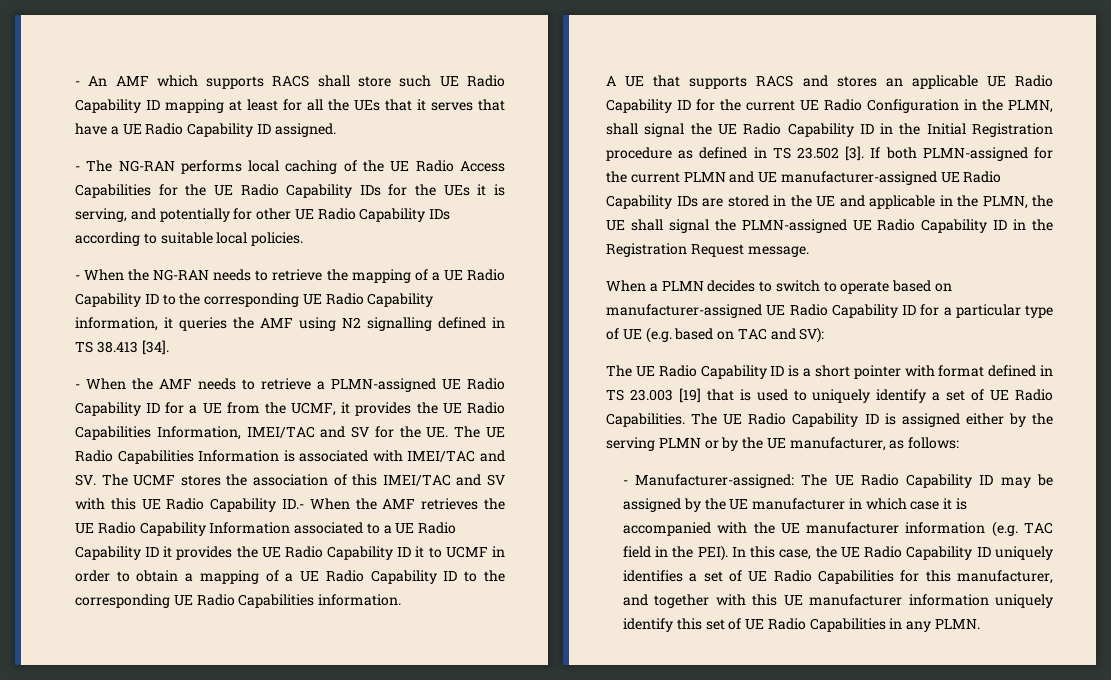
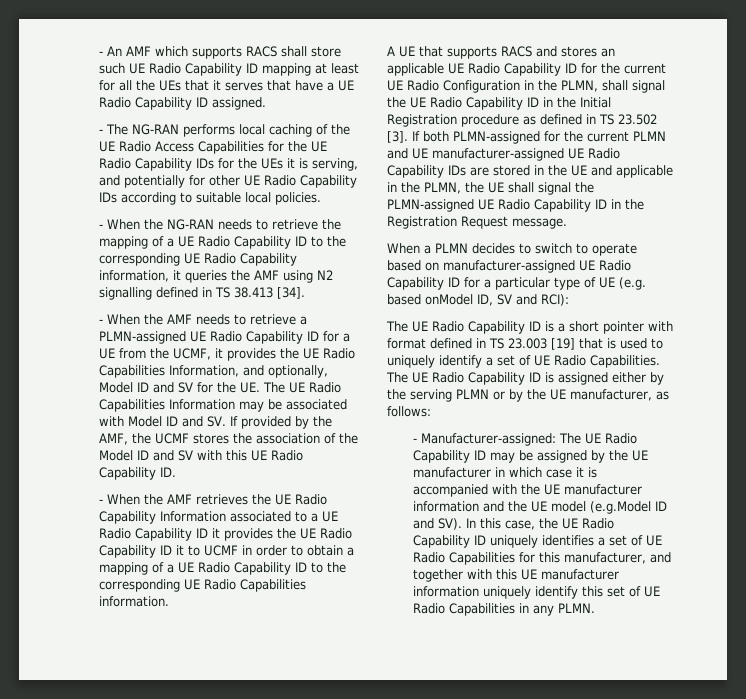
[246,426,315,438] IMEI/TAC -> [242,365,328,378] [98,382,149,393] and optionally, Model ID
[283,450,505,462] [74,474,128,486] is associated with IMEI/TAC and SV. The -> [238,399,347,412] [98,416,332,429] [98,433,151,445] may be associated with Model ID and SV. If provided by the AMF, the
[352,474,451,486] this IMEI/TAC -> [338,433,358,444] [98,450,149,461] the Model ID
[281,499,304,509] ID.- -> [159,467,176,477] [98,499,103,504] ID. // -
[717,327,825,343] on TAC and SV): -> [425,294,569,306] onModel ID, SV and RCI):
[991,521,1053,537] [622,545,728,561] (e.g. TAC field in the PEI). -> [482,501,667,514] [412,518,462,530] and the UE model (e.g.Model ID and SV).

